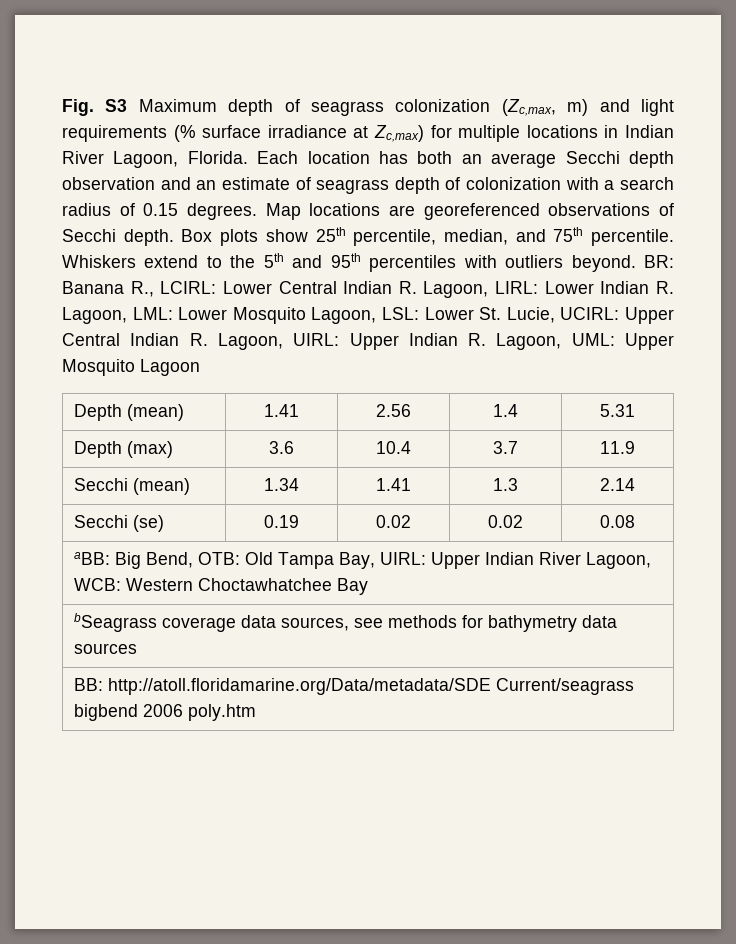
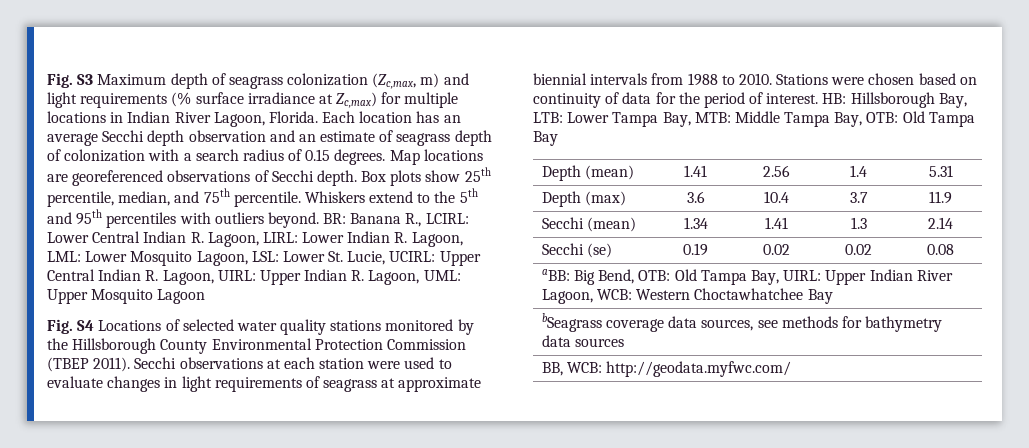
[417,151,453,164] both -> (440, 117) none
(200, 367) none -> [47,319,474,335] [47,338,466,354] [47,357,452,372] [47,376,482,392] [533,73,977,86] [533,92,967,108] [533,111,975,127] [533,131,558,146] // Fig. S4 Locations of selected water quality stations monitored by the Hillsborough County Environmental Protection Commission (TBEP 2011). Secchi observations at each station were used to evaluate changes in light requirements of seagrass at approximate biennial intervals from 1988 to 2010. Stations were chosen based on continuity of data for the period of interest. HB: Hillsborough Bay, LTB: Lower Tampa Bay, MTB: Middle Tampa Bay, OTB: Old Tampa Bay
[73,678,634,695] [73,704,256,721] BB: http://atoll.floridamarine.org/Data/metadata/SDE Current/seagrass bigbend 2006 poly.htm -> [541,361,792,377] BB, WCB: http://geodata.myfwc.com/

